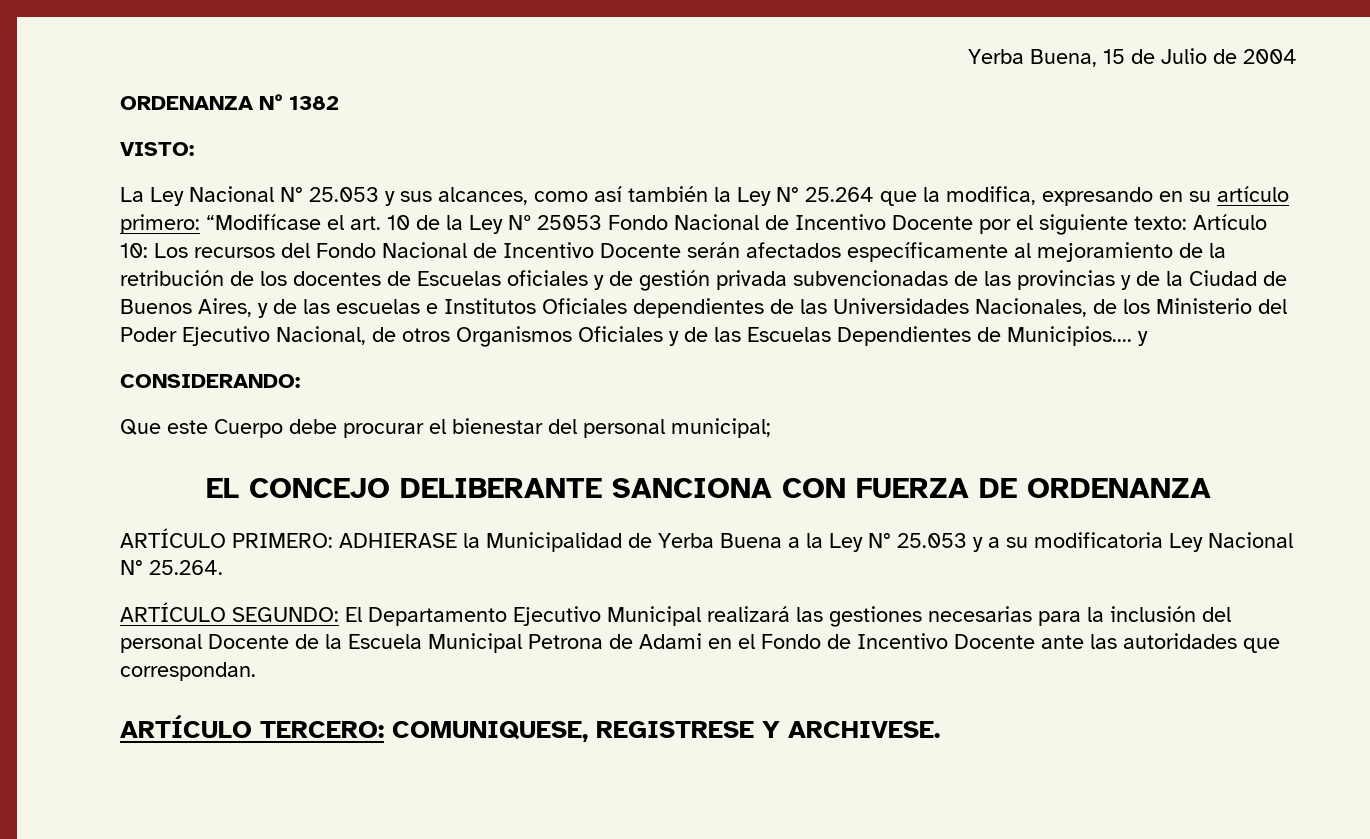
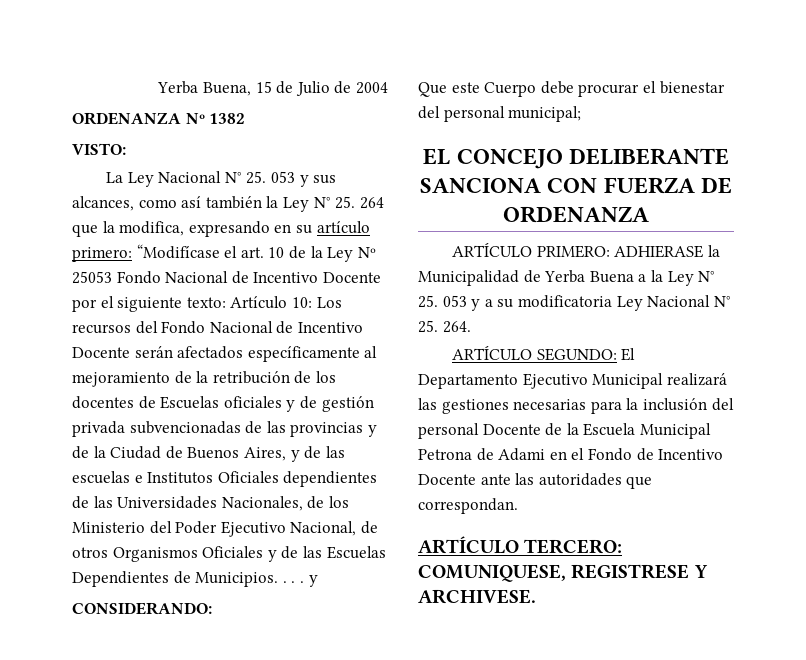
[309,187,379,202] 25.053 -> [246,171,295,184] 25. 053
[805,187,874,202] 25.264 -> [335,196,384,209] 25. 264
[1007,326,1132,346] Municipios.... -> [195,572,304,587] Municipios. . . .
[897,533,967,548] 25.053 -> [418,295,467,308] 25. 053
[149,560,223,575] 25.264. -> [418,320,471,333] 25. 264.

